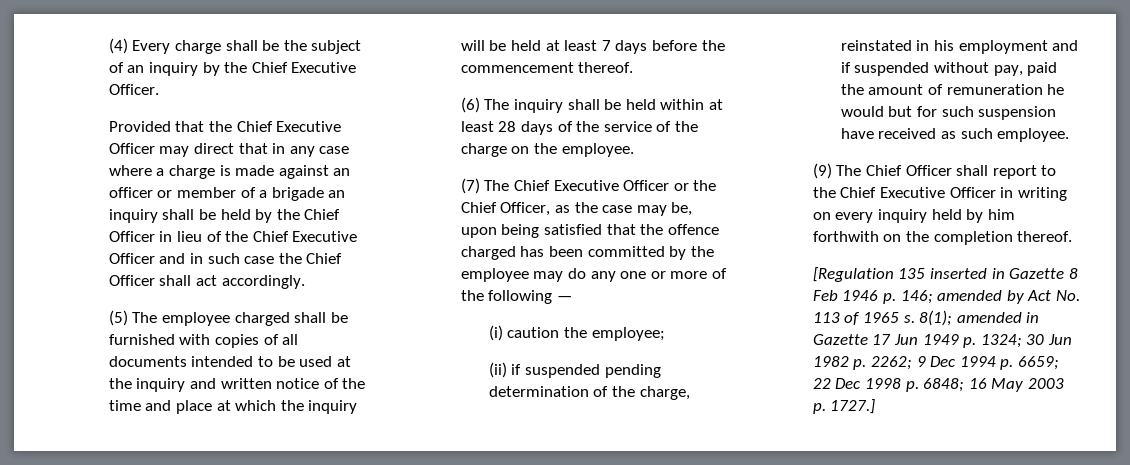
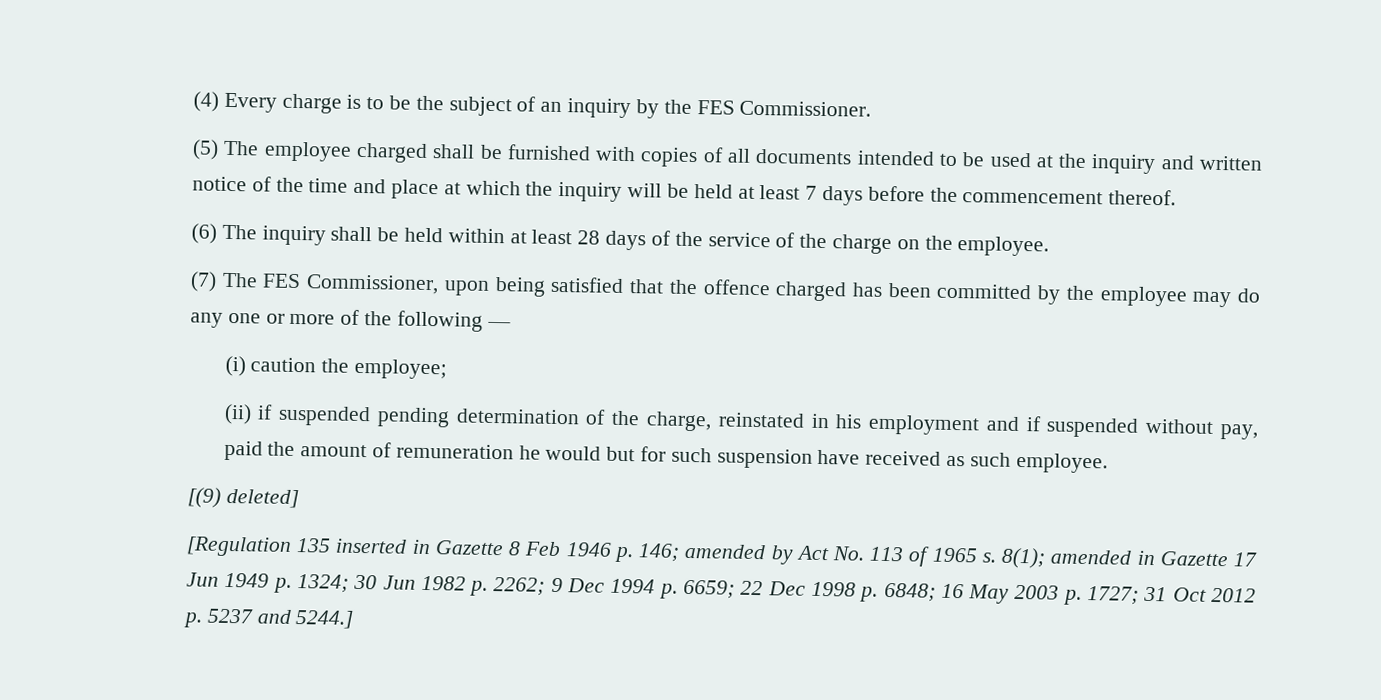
[225,40,258,51] shall -> [346,94,385,110] is to
[251,62,357,73] [108,84,159,95] [108,121,342,132] [108,143,350,157] [108,165,351,179] [108,187,346,201] [108,209,341,223] [108,231,358,242] [108,253,343,264] [108,275,305,289] Chief Executive Officer. // Provided that the Chief Executive Officer may direct that in any case where a charge is made against an officer or member of a brigade an inquiry shall be held by the Chief Officer in lieu of the Chief Executive Officer and in such case the Chief Officer shall act accordingly. -> [696,100,872,117] FES Commissioner.
[514,180,717,191] [460,202,693,216] Chief Executive Officer or the Chief Officer, as the case may be, -> [262,273,440,295] FES Commissioner,
[812,163,1057,179] [812,187,1067,201] [812,209,1015,223] [812,231,1073,245] (9) The Chief Officer shall report to the Chief Executive Officer in writing on every inquiry held by him forthwith on the completion thereof. -> [187,487,299,509] [(9) deleted]
[830,399,876,414] 1727.] -> [1087,586,1257,605] [183,608,354,629] 1727; 31 Oct 2012 p. 5237 and 5244.]

